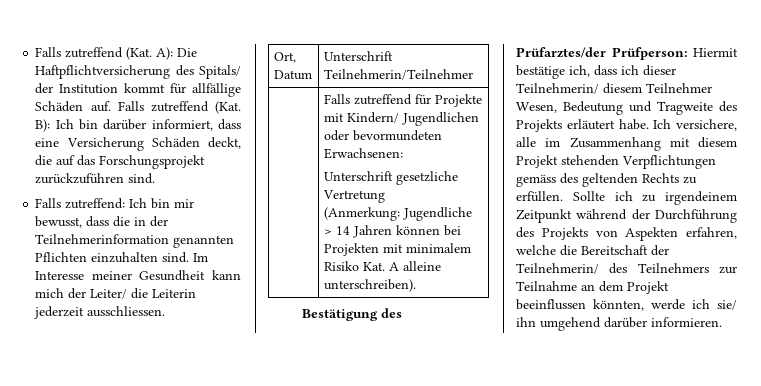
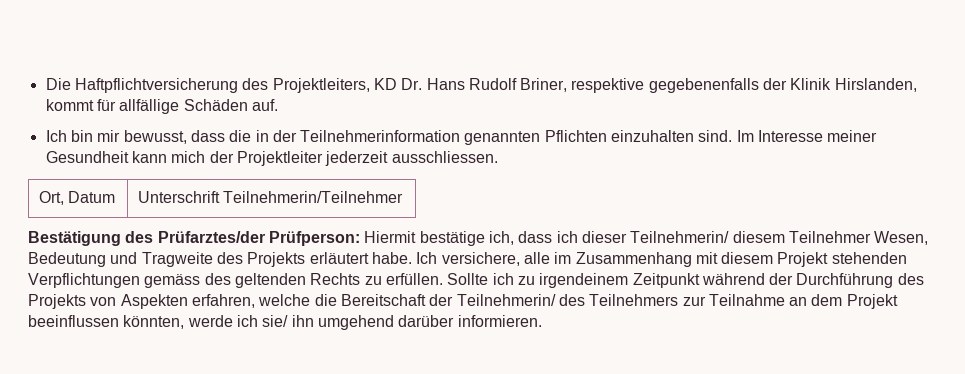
[35,47,198,60] [35,65,241,79] [35,83,119,94] Falls zutreffend (Kat. A): Die Haftpflichtversicherung des Spitals/ der Institution -> [45,78,917,93] Die Haftpflichtversicherung des Projektleiters, KD Dr. Hans Rudolf Briner, respektive gegebenenfalls der Klinik Hirslanden,
[117,101,242,114] [35,119,241,132] [35,137,241,151] [35,155,206,169] [35,173,156,184] [35,198,126,209] Falls zutreffend (Kat. B): Ich bin darüber informiert, dass eine Versicherung Schäden deckt, die auf das Forschungsprojekt zurückzuführen sind. // Falls zutreffend: -> (278, 105) //
[90,288,197,299] Leiter/ die Leiterin -> [236,151,323,166] Projektleiter
[323,94,482,107] [323,112,479,126] [323,130,442,141] [323,148,403,159] [323,171,458,185] [322,190,385,203] [323,207,472,221] [323,225,461,238] [323,243,471,256] [323,261,441,271] [323,279,416,292] // | Falls zutreffend für Projekte mit Kindern/ Jugendlichen oder bevormundeten Erwachsenen: // Unterschrift gesetzliche Vertretung // (Anmerkung: Jugendliche > 14 Jahren können bei Projekten mit minimalem Risiko Kat. A alleine unterschreiben). -> (403, 197) none

